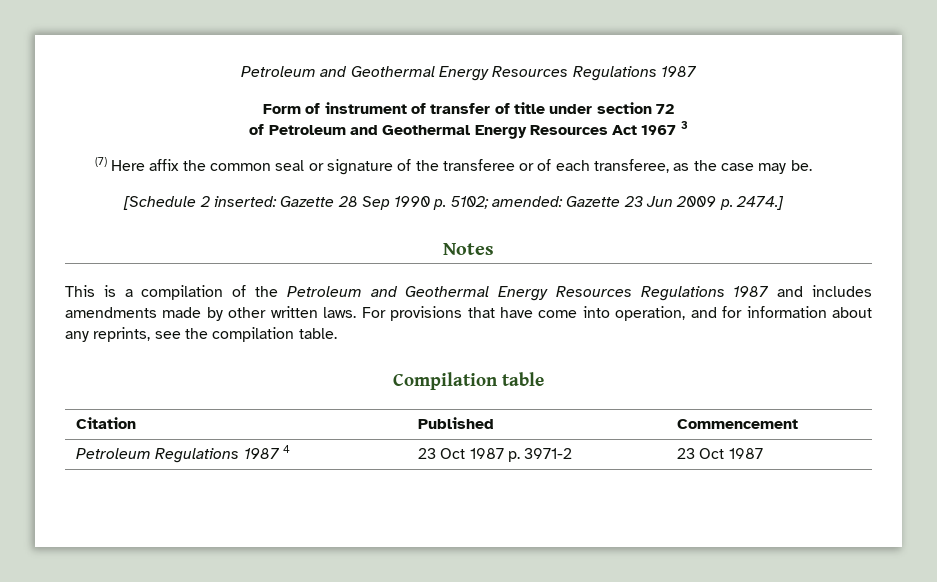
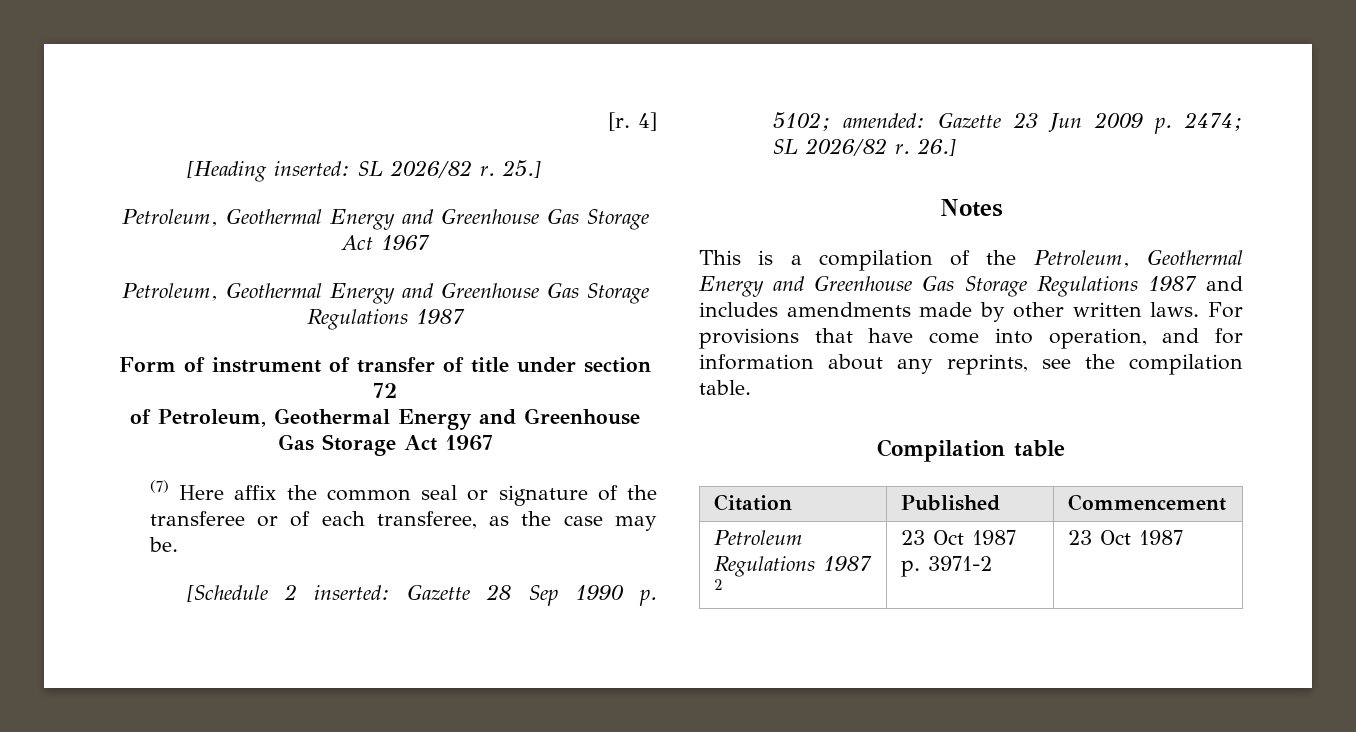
[241,66,569,81] Petroleum and Geothermal Energy Resources -> [608,112,657,131] [186,160,541,182] [121,208,649,230] [340,235,430,250] [121,282,649,304] [r. 4] // [Heading inserted: SL 2026/82 r. 25.] // Petroleum, Geothermal Energy and Greenhouse Gas Storage Act 1967 // Petroleum, Geothermal Energy and Greenhouse Gas Storage
[268,121,688,139] Petroleum and Geothermal Energy Resources Act 1967 3 -> [158,408,640,430] [277,434,493,456] Petroleum, Geothermal Energy and Greenhouse Gas Storage Act 1967
[736,196,785,210] 2474.] -> [1184,112,1243,131] [772,138,956,156] 2474; SL 2026/82 r. 26.]
[286,286,632,301] Petroleum and Geothermal Energy Resources -> [1033,249,1243,268] [699,275,1027,297] Petroleum, Geothermal Energy and Greenhouse Gas Storage
[283,445,291,453] 4 -> [713,579,723,590] 2

